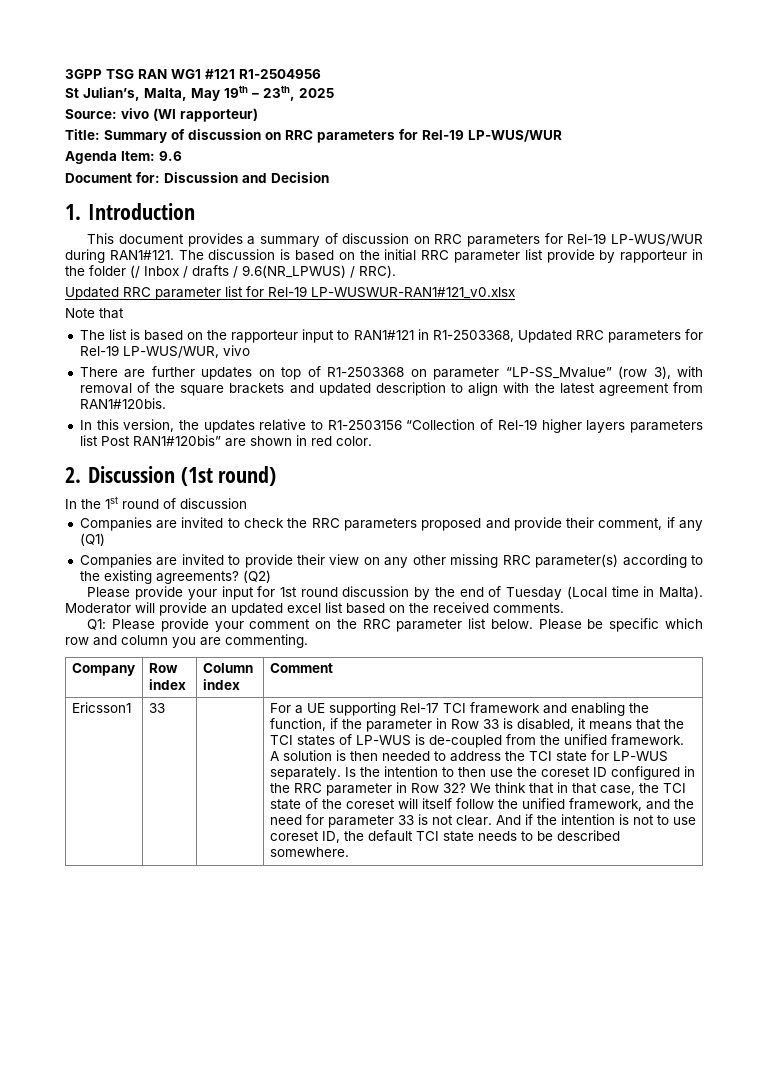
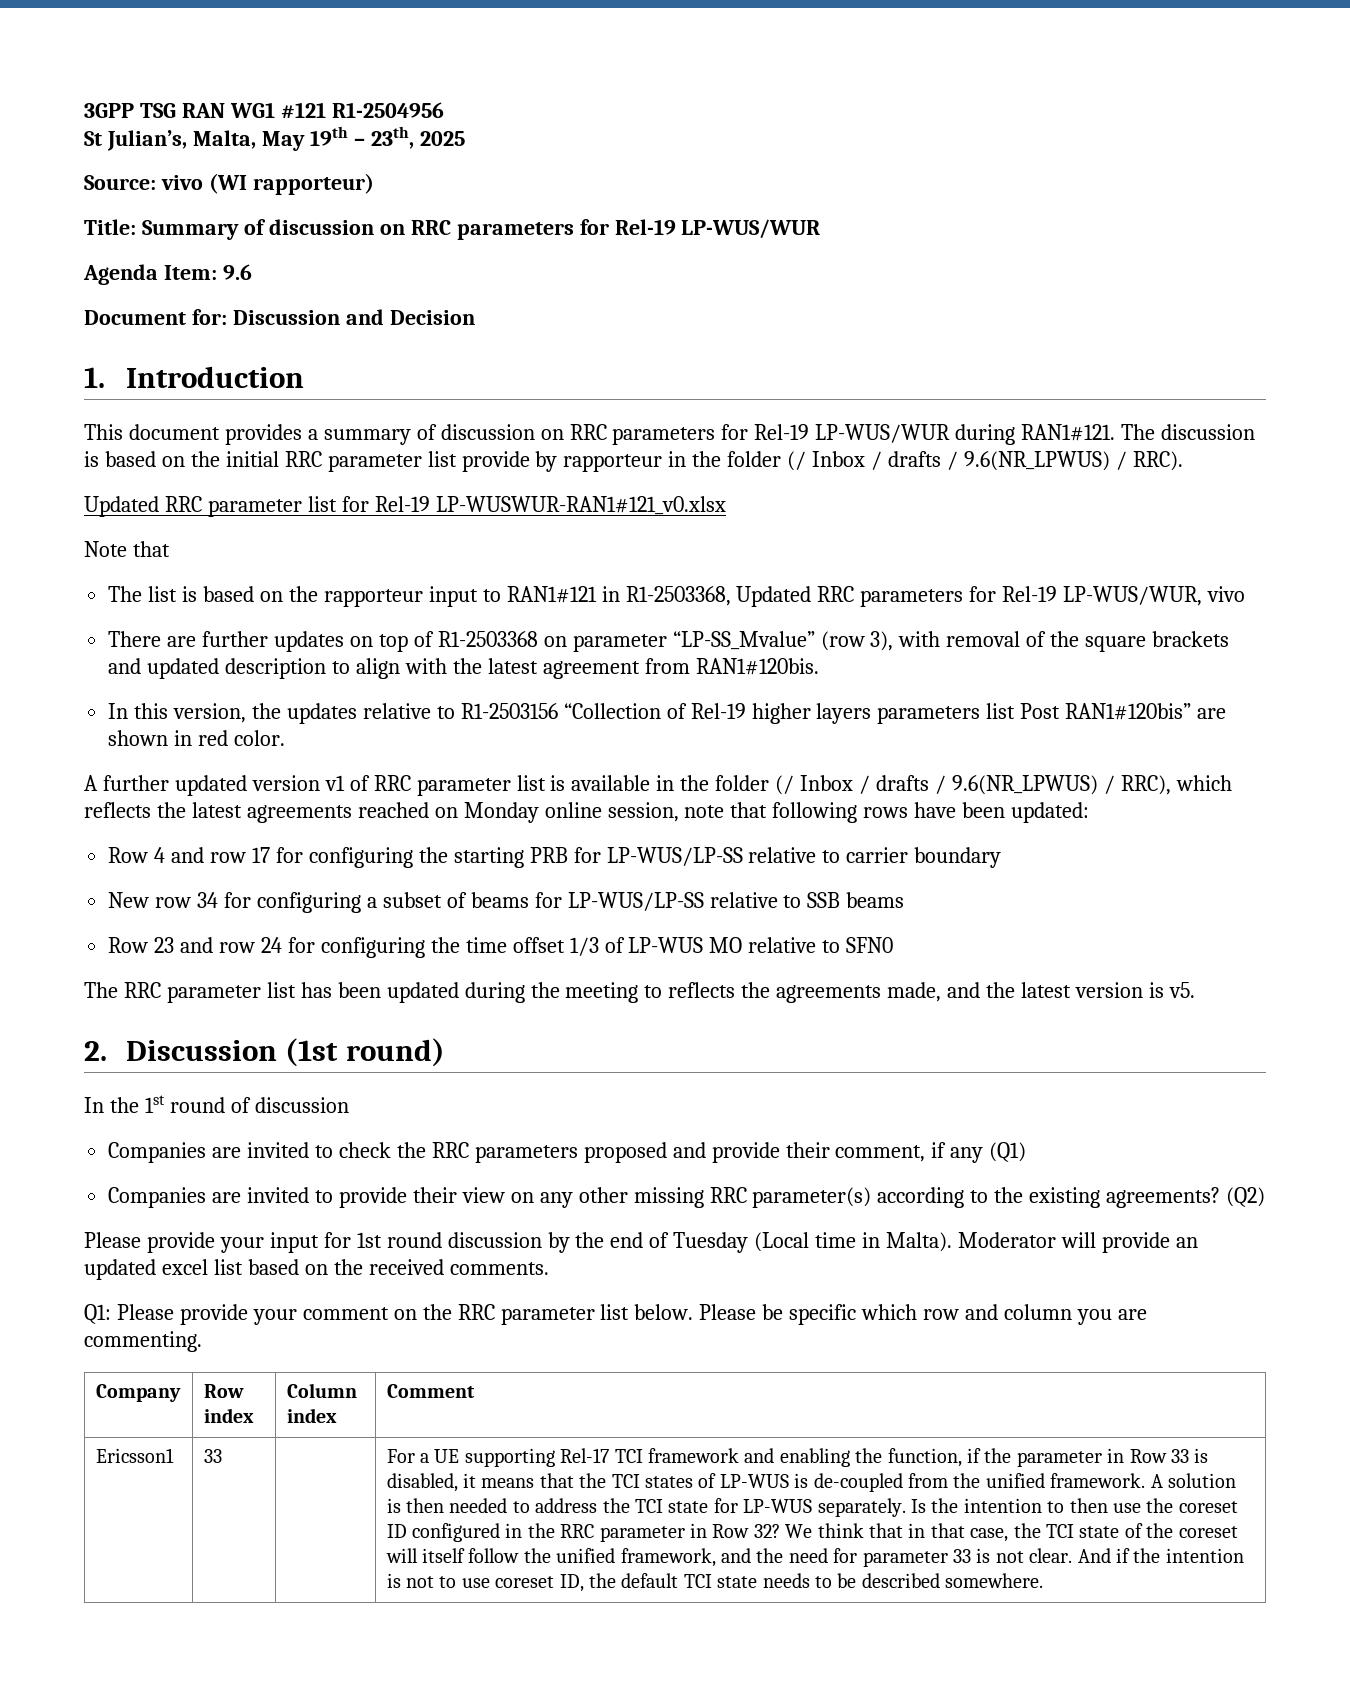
(372, 441) none -> [84,775,1232,796] [84,802,1090,823] [108,847,1002,868] [108,892,905,913] [108,937,894,958] [84,982,1195,1003] // A further updated version v1 of RRC parameter list is available in the folder (/ Inbox / drafts / 9.6(NR_LPWUS) / RRC), which reflects the latest agreements reached on Monday online session, note that following rows have been updated: // Row 4 and row 17 for configuring the starting PRB for LP-WUS/LP-SS relative to carrier boundary // New row 34 for configuring a subset of beams for LP-WUS/LP-SS relative to SSB beams // Row 23 and row 24 for configuring the time offset 1/3 of LP-WUS MO relative to SFN0 // The RRC parameter list has been updated during the meeting to reflects the agreements made, and the latest version is v5.

